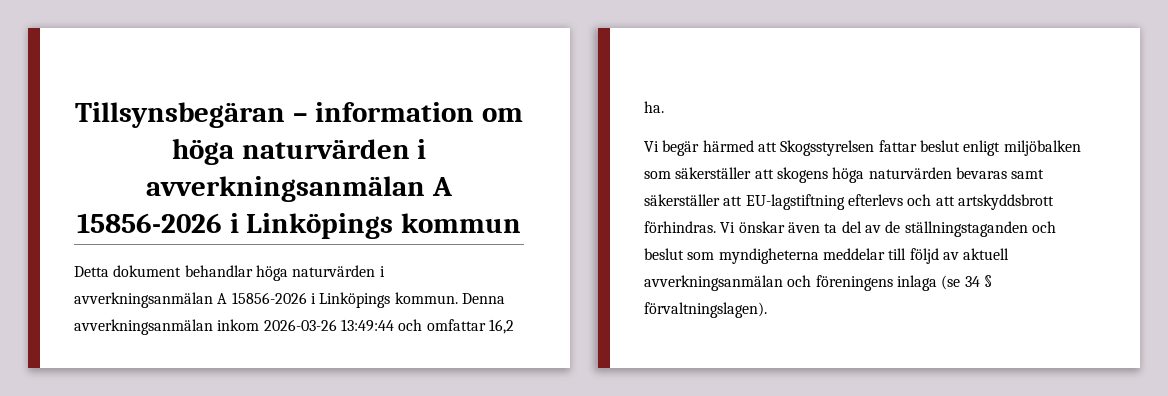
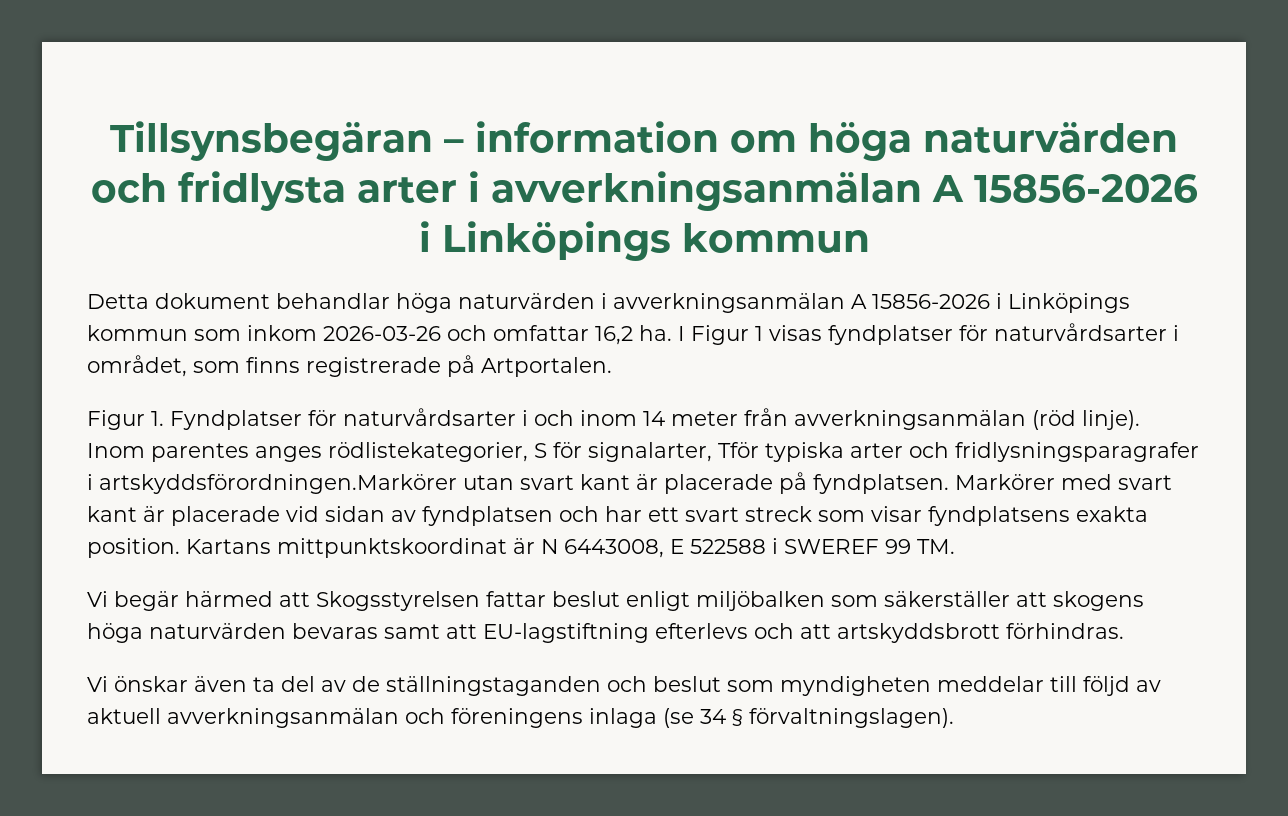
(410, 149) none -> [90,171,457,211] och fridlysta arter
[394,292,505,304] [74,319,213,335] kommun. Denna avverkningsanmälan -> [87,325,241,341] kommun som
[340,319,394,332] 13:49:44 -> (441, 333) none
(664, 107) none -> [678,323,1179,345] [87,355,612,377] [87,408,1140,430] [87,442,1199,462] [87,472,1172,494] [87,506,1148,526] [87,538,955,558] I Figur 1 visas fyndplatser för naturvårdsarter i området, som finns registrerade på Artportalen. // Figur 1. Fyndplatser för naturvårdsarter i och inom 14 meter från avverkningsanmälan (röd linje). Inom parentes anges rödlistekategorier, S för signalarter, Tför typiska arter och fridlysningsparagrafer i artskyddsförordningen.Markörer utan svart kant är placerade på fyndplatsen. Markörer med svart kant är placerade vid sidan av fyndplatsen och har ett svart streck som visar fyndplatsens exakta position. Kartans mittpunktskoordinat är N 6443008, E 522588 i SWEREF 99 TM.
[644,194,720,206] säkerställer -> (440, 631) none
(716, 227) none -> (1124, 631) //
[718,248,819,264] myndigheterna -> [780,676,931,696] myndigheten

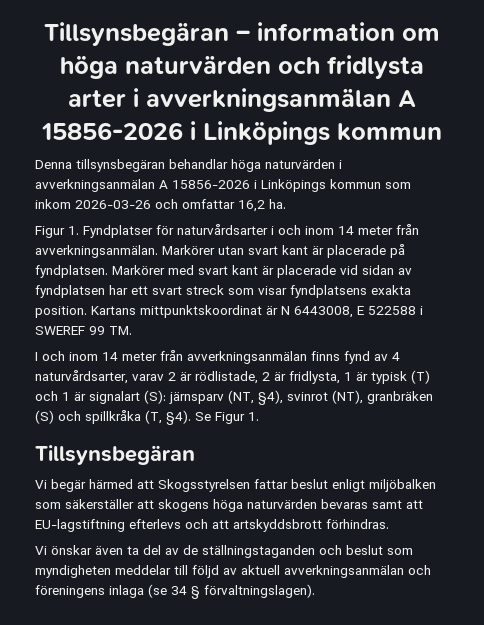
[87,293,270,309] Detta dokument -> [35,159,165,172] Denna tillsynsbegäran
[678,323,1179,345] [87,355,612,377] I Figur 1 visas fyndplatser för naturvårdsarter i området, som finns registrerade på Artportalen. -> (286, 204) none
[794,410,1140,430] [87,442,1199,462] [87,474,457,494] avverkningsanmälan (röd linje). Inom parentes anges rödlistekategorier, S för signalarter, Tför typiska arter och fridlysningsparagrafer i artskyddsförordningen.Markörer -> [35,245,215,258] avverkningsanmälan. Markörer
[559,506,599,522] och -> (105, 291) none
(955, 546) none -> [35,350,400,364] [35,370,430,384] [35,390,433,405] [35,410,259,425] [35,445,195,465] // I och inom 14 meter från avverkningsanmälan finns fynd av 4 naturvårdsarter, varav 2 är rödlistade, 2 är fridlysta, 1 är typisk (T) och 1 är signalart (S): järnsparv (NT, §4), svinrot (NT), granbräken (S) och spillkråka (T, §4). Se Figur 1. // Tillsynsbegäran

